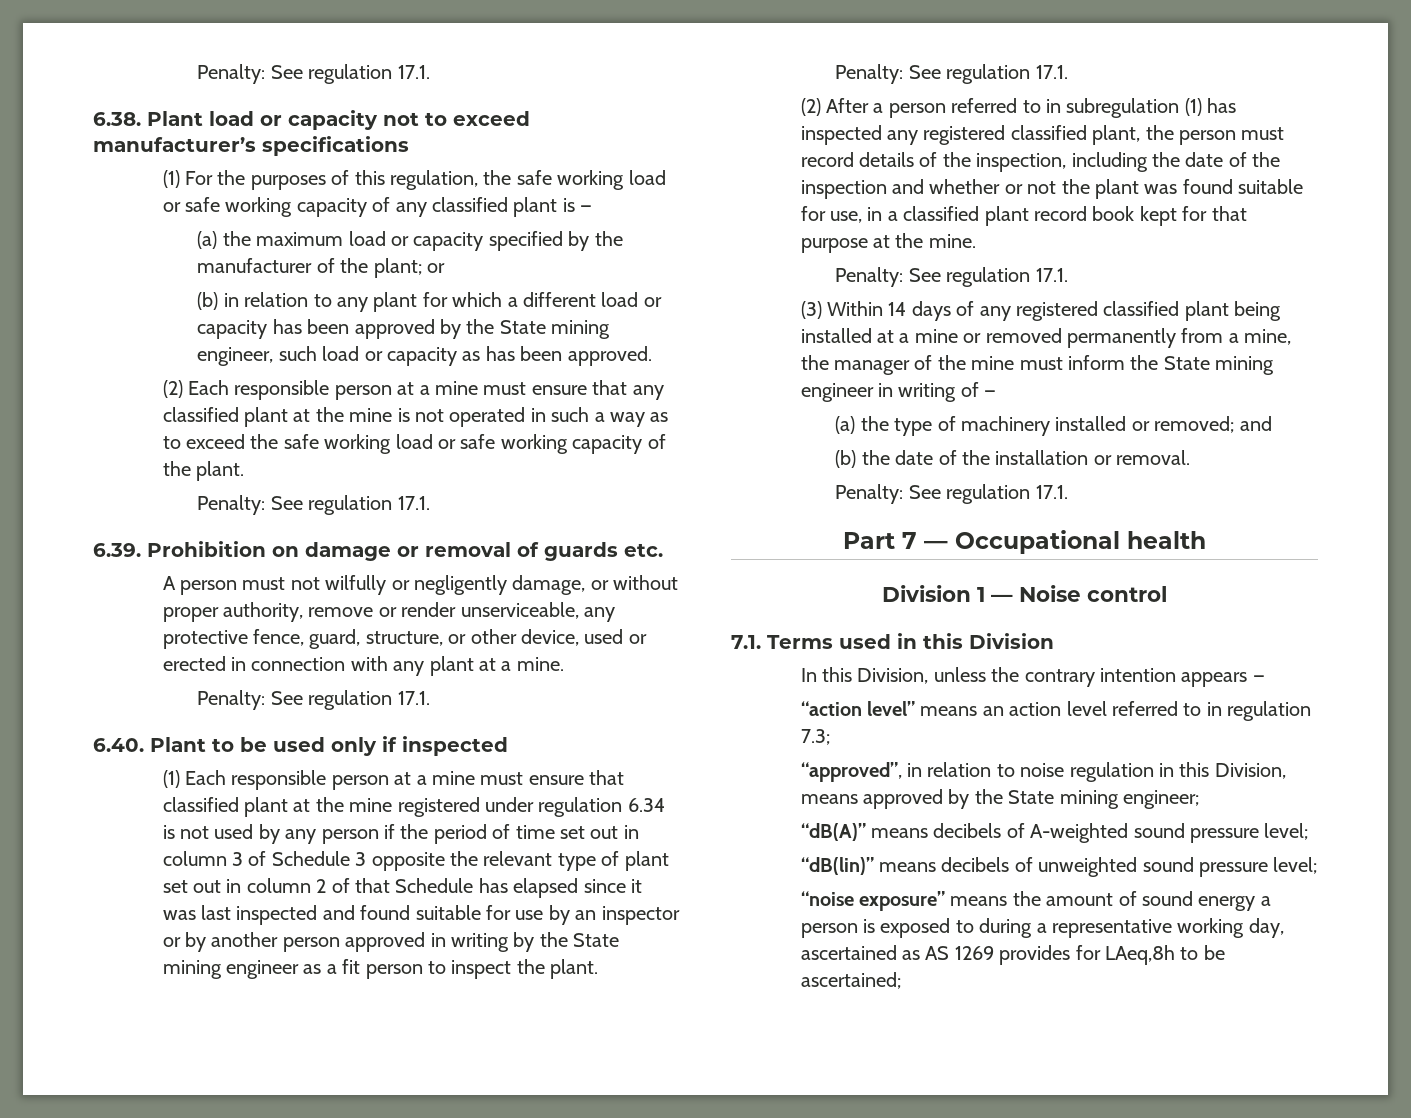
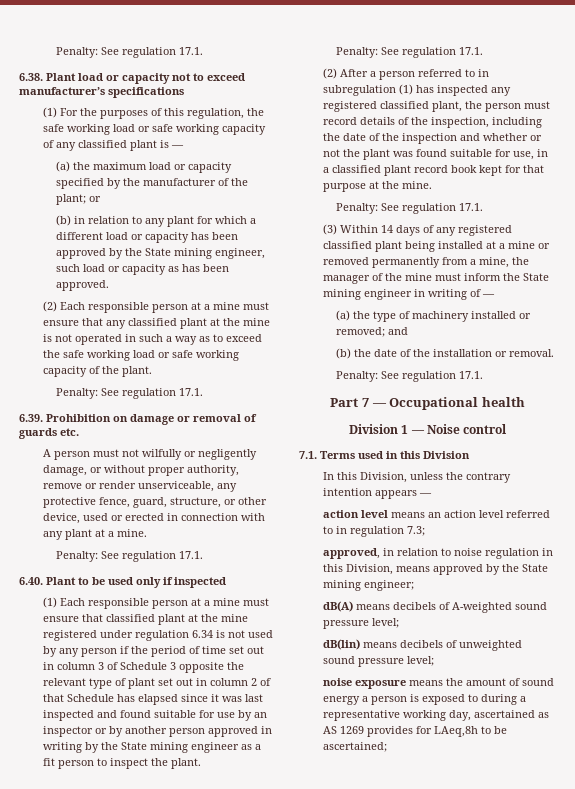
[800,701,916,716] “action level” -> [323,510,389,518] action level
[800,762,902,782] “approved”, -> [323,548,381,559] approved,
[800,823,866,841] “dB(A)” -> [323,601,354,612] dB(A)
[800,857,874,875] “dB(lin)” -> [323,639,361,650] dB(lin)
[800,891,946,911] “noise exposure” -> [323,678,407,689] noise exposure

